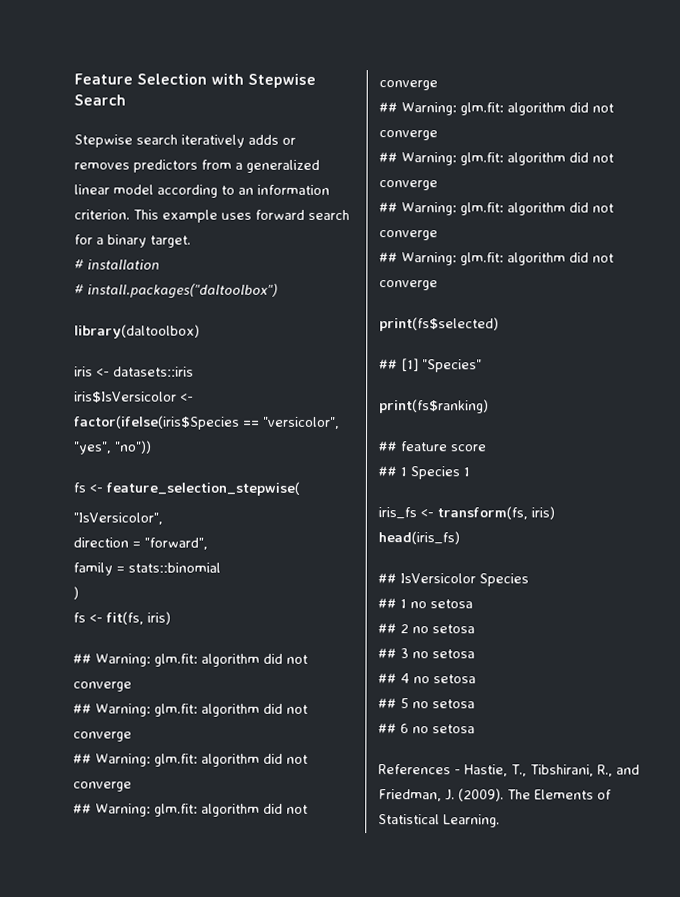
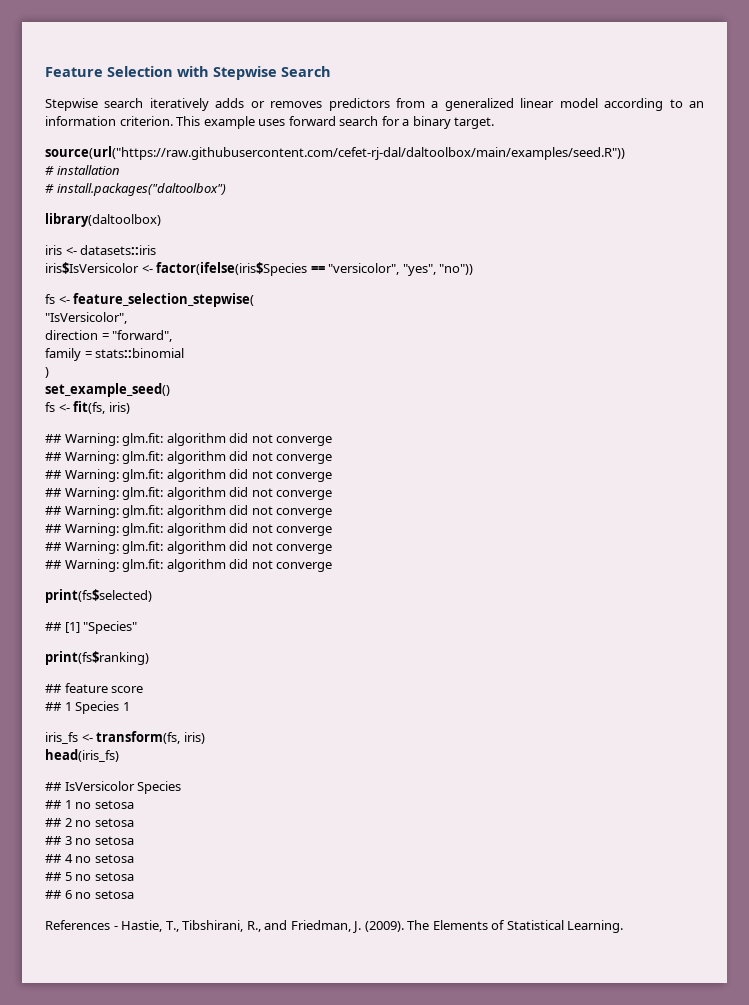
(191, 241) none -> [45,146,625,160] // source(url("https://raw.githubusercontent.com/cefet-rj-dal/daltoolbox/main/examples/seed.R"))
(79, 593) none -> [45,383,170,397] // set_example_seed()

